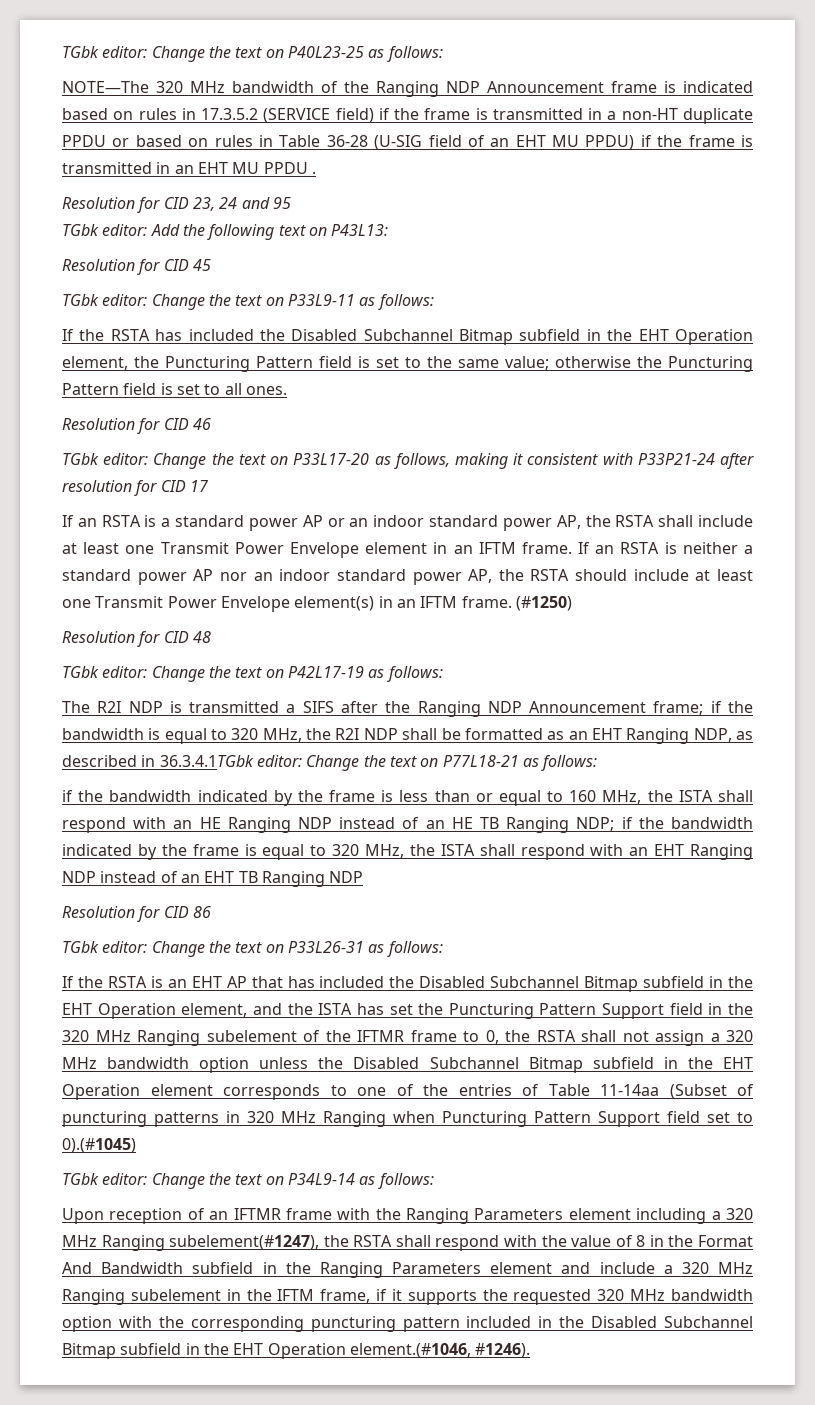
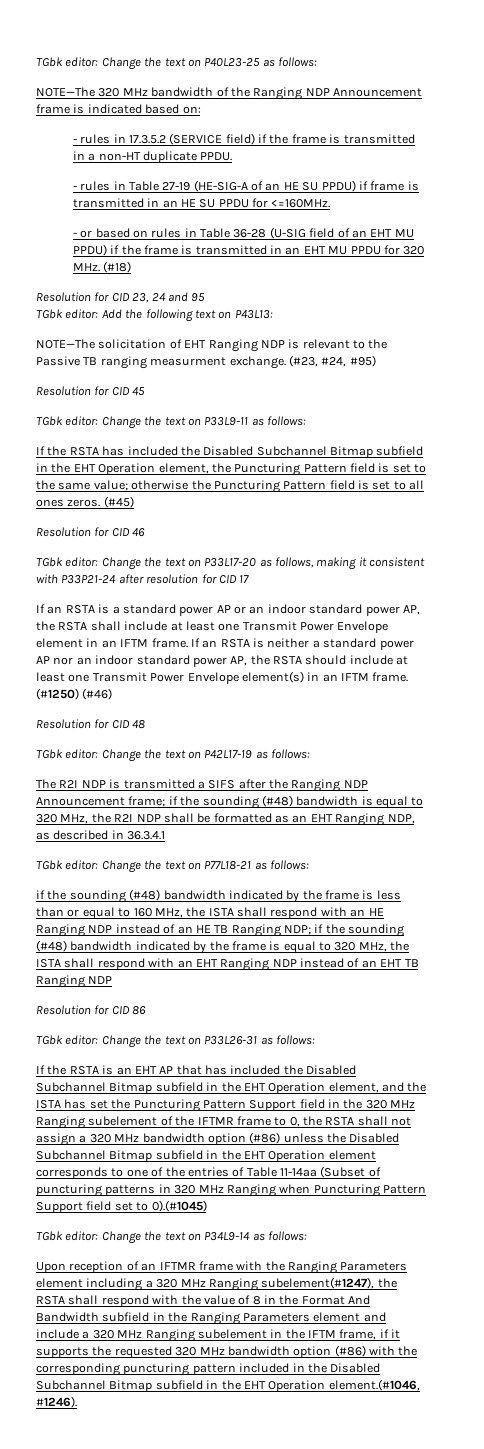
[113,111,134,120] on -> [182,106,201,114] [72,138,77,143] on: // -
[62,135,106,147] PPDU -> [200,152,233,161] [72,180,419,192] [72,198,331,208] [72,232,77,237] PPDU. // - rules in Table 27-19 (HE-SIG-A of an HE SU PPDU) if frame is transmitted in an HE SU PPDU for <=160MHz. // -
[311,171,316,174] . -> [383,245,425,255] [72,261,132,273] for 320 MHz. (#18)
(389, 230) none -> [36,339,388,352] [36,355,376,369] // NOTE—The solicitation of EHT Ranging NDP is relevant to the Passive TB ranging measurment exchange. (#23, #24, #95)
[245,386,287,395] ones. -> [36,496,134,508] ones zeros. (#45)
(572, 603) none -> [82,688,113,700] (#46)
(754, 707) none -> [202,795,293,809] sounding (#48)
[159,755,254,767] 36.3.4.1TGbk -> [127,831,166,840] [36,860,63,870] 36.3.4.1 // TGbk
(104, 796) none -> [69,889,161,903] sounding (#48)
(664, 823) none -> [348,924,405,937] [36,940,67,952] sounding (#48)
(250, 1065) none -> [249,1132,281,1144] (#86)
(112, 1324) none -> [334,1345,366,1357] (#86)

